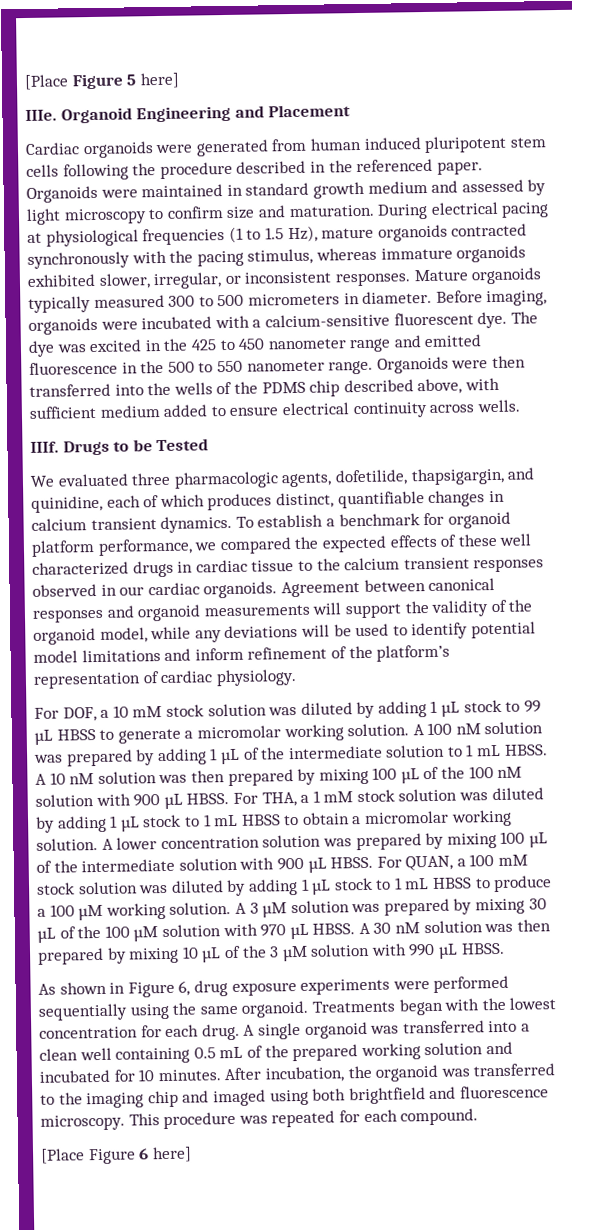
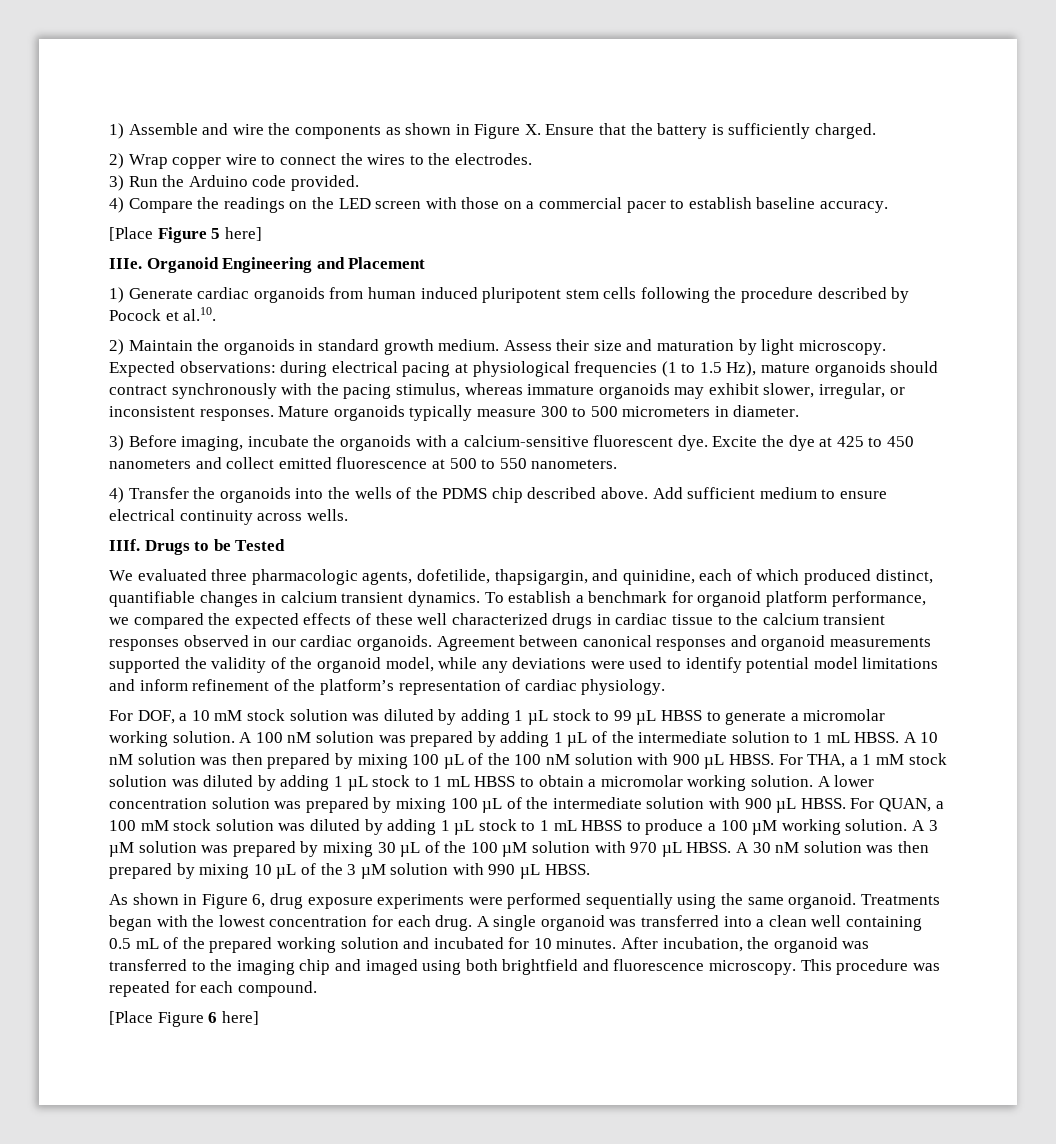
(24, 82) none -> [109,123,877,139] [109,153,532,169] [109,175,359,191] [109,197,889,213] 1) Assemble and wire the components as shown in Figure X. Ensure that the battery is sufficiently charged. // 2) Wrap copper wire to connect the wires to the electrodes. // 3) Run the Arduino code provided. // 4) Compare the readings on the LED screen with those on a commercial pacer to establish baseline accuracy. //
[25,139,269,159] Cardiac organoids were generated -> [109,287,325,303] 1) Generate cardiac organoids
[309,158,483,175] [26,179,547,203] [26,203,429,225] in the referenced paper. Organoids were maintained in standard growth medium and assessed by light microscopy to confirm size and maturation. During -> [891,287,910,303] [109,307,217,321] [109,339,886,355] [109,361,328,377] by Pocock et al.10. // 2) Maintain the organoids in standard growth medium. Assess their size and maturation by light microscopy. Expected observations: during
[451,223,528,237] contracted -> [890,361,939,373] [109,385,167,395] should contract
[27,273,96,287] exhibited -> [674,383,759,399] may exhibit
[93,294,165,308] measured -> [476,409,536,417] measure
(433, 297) none -> [109,435,124,451] // 3)
[28,316,213,335] organoids were incubated -> [247,435,411,451] incubate the organoids
[510,311,538,324] [28,334,482,357] [29,355,526,375] [29,383,111,397] The dye was excited in the 425 to 450 nanometer range and emitted fluorescence in the 500 to 550 nanometer range. Organoids were then transferred -> [712,435,915,451] [109,457,618,469] [109,487,291,503] Excite the dye at 425 to 450 nanometers and collect emitted fluorescence at 500 to 550 nanometers. // 4) Transfer the organoids
[417,377,500,395] above, with -> [601,487,683,499] above. Add
[163,404,209,417] added -> (817, 493) none
[207,493,273,511] produces -> [804,569,872,585] produced
[312,602,402,619] will support -> [109,657,180,673] supported
[300,624,352,637] will be -> [590,661,625,669] were

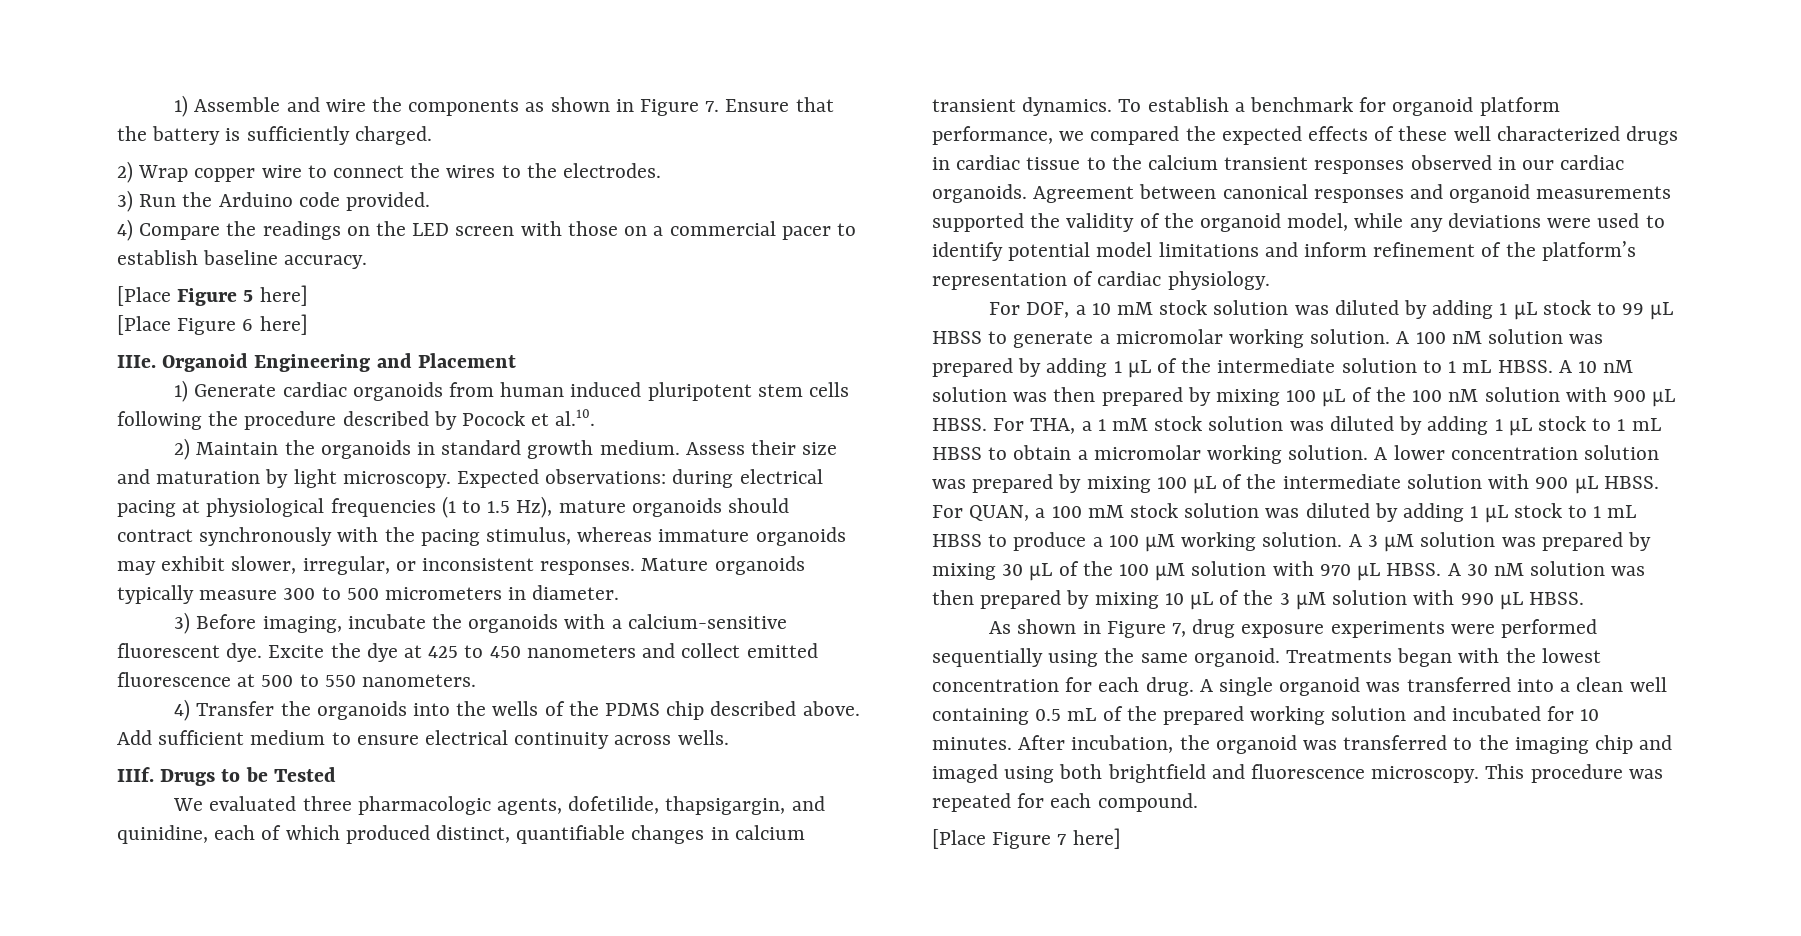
[524,124,541,135] X. -> [705,101,720,112] 7.
(262, 234) none -> [117,314,308,335] // [Place Figure 6 here]
[252,894,266,908] 6, -> [1171,623,1186,637] 7,
[208,1012,218,1023] 6 -> [1057,834,1067,845] 7

